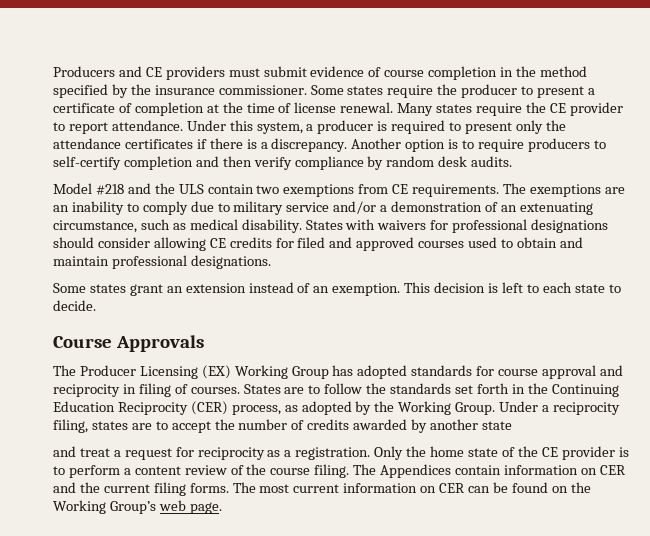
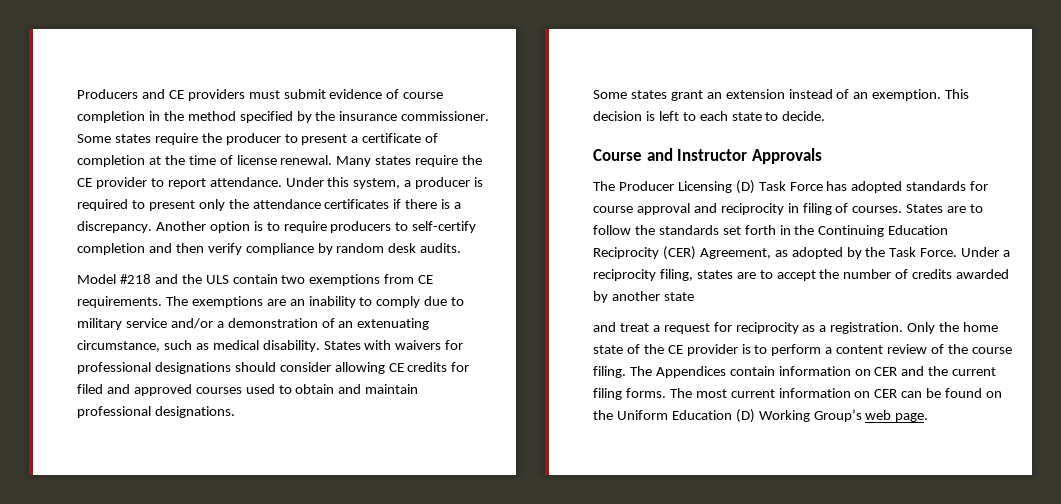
(112, 342) none -> [646,148,748,161] and Instructor
[201,365,329,379] (EX) Working Group -> [735,180,823,194] (D) Task Force
[231,405,281,415] process, -> [699,248,771,259] Agreement,
[398,401,496,415] Working Group. -> [889,247,958,257] Task Force.
(591, 487) none -> [616,409,755,423] Uniform Education (D)

